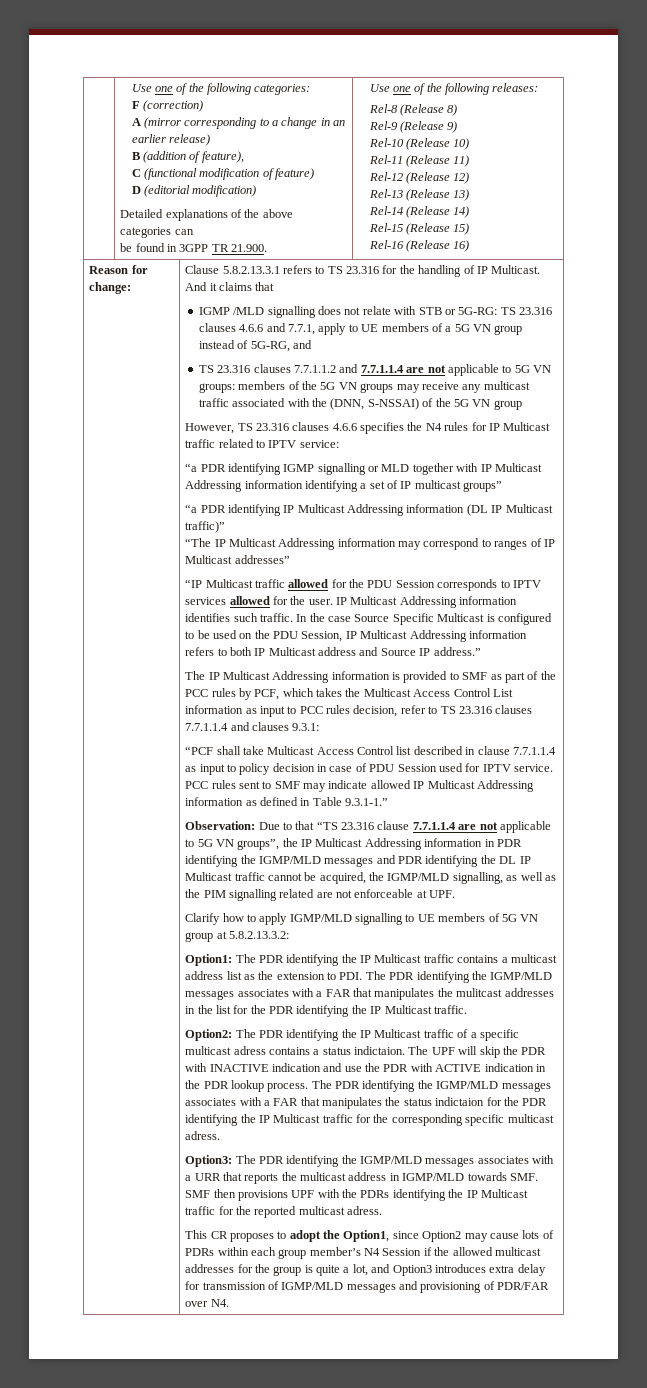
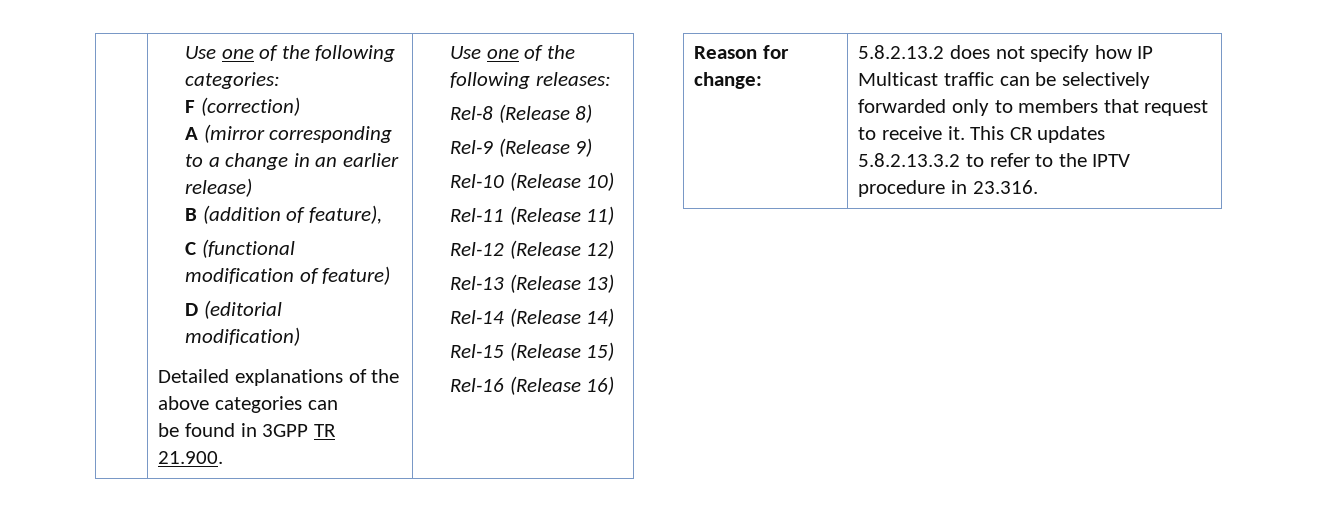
[185,265,541,277] [185,282,275,291] [198,306,553,318] [198,323,523,335] [198,340,313,352] [198,364,552,376] [198,381,530,393] [198,398,522,410] [185,422,551,434] [185,439,339,448] [185,463,542,475] [185,480,503,492] [185,504,553,516] [185,521,226,533] [185,538,555,550] [185,555,290,564] [185,579,541,591] [185,596,518,608] [185,613,552,625] [185,630,527,642] [185,647,481,656] [185,671,556,683] [185,688,513,700] [185,705,533,717] [185,722,320,731] [185,746,556,755] [185,763,554,775] [185,780,534,792] [185,797,389,806] [185,821,551,833] [185,838,522,850] [185,855,531,867] [185,872,556,884] [185,889,456,901] [185,913,539,925] [185,931,289,942] [185,954,557,966] [185,971,553,983] [185,988,554,1000] [185,1005,467,1017] [185,1029,519,1041] [185,1046,547,1058] [185,1063,546,1072] [185,1080,551,1092] [185,1097,548,1109] [185,1114,554,1126] [185,1131,221,1140] [185,1155,555,1167] [185,1172,538,1184] [185,1189,528,1201] [185,1206,383,1218] [185,1230,554,1242] [185,1247,541,1259] [185,1264,546,1276] [185,1281,550,1293] [185,1299,229,1307] Clause 5.8.2.13.3.1 refers to TS 23.316 for the handling of IP Multicast. And it claims that // IGMP /MLD signalling does not relate with STB or 5G-RG: TS 23.316 clauses 4.6.6 and 7.7.1, apply to UE members of a 5G VN group instead of 5G-RG, and // TS 23.316 clauses 7.7.1.1.2 and 7.7.1.1.4 are not applicable to 5G VN groups: members of the 5G VN groups may receive any multicast traffic associated with the (DNN, S-NSSAI) of the 5G VN group // However, TS 23.316 clauses 4.6.6 specifies the N4 rules for IP Multicast traffic related to IPTV service: // “a PDR identifying IGMP signalling or MLD together with IP Multicast Addressing information identifying a set of IP multicast groups” // “a PDR identifying IP Multicast Addressing information (DL IP Multicast traffic)” // “The IP Multicast Addressing information may correspond to ranges of IP Multicast addresses” // “IP Multicast traffic allowed for the PDU Session corresponds to IPTV services allowed for the user. IP Multicast Addressing information identifies such traffic. In the case Source Specific Multicast is configured to be used on the PDU Session, IP Multicast Addressing information refers to both IP Multicast address and Source IP address.” // The IP Multicast Addressing information is provided to SMF as part of the PCC rules by PCF, which takes the Multicast Access Control List information as input to PCC rules decision, refer to TS 23.316 clauses 7.7.1.1.4 and clauses 9.3.1: // “PCF shall take Multicast Access Control list described in clause 7.7.1.1.4 as input to policy decision in case of PDU Session used for IPTV service. PCC rules sent to SMF may indicate allowed IP Multicast Addressing information as defined in Table 9.3.1-1.” // Observation: Due to that “TS 23.316 clause 7.7.1.1.4 are not applicable to 5G VN groups”, the IP Multicast Addressing information in PDR identifying the IGMP/MLD messages and PDR identifying the DL IP Multicast traffic cannot be acquired, the IGMP/MLD signalling, as well as the PIM signalling related are not enforceable at UPF. // Clarify how to apply IGMP/MLD signalling to UE members of 5G VN group at 5.8.2.13.3.2: // Option1: The PDR identifying the IP Multicast traffic contains a multicast address list as the extension to PDI. The PDR identifying the IGMP/MLD messages associates with a FAR that manipulates the mulitcast addresses in the list for the PDR identifying the IP Multicast traffic. // Option2: The PDR identifying the IP Multicast traffic of a specific multicast adress contains a status indictaion. The UPF will skip the PDR with INACTIVE indication and use the PDR with ACTIVE indication in the PDR lookup process. The PDR identifying the IGMP/MLD messages associates with a FAR that manipulates the status indictaion for the PDR identifying the IP Multicast traffic for the corresponding specific multicast adress. // Option3: The PDR identifying the IGMP/MLD messages associates with a URR that reports the multicast address in IGMP/MLD towards SMF. SMF then provisions UPF with the PDRs identifying the IP Multicast traffic for the reported multicast adress. // This CR proposes to adopt the Option1, since Option2 may cause lots of PDRs within each group member’s N4 Session if the allowed multicast addresses for the group is quite a lot, and Option3 introduces extra delay for transmission of IGMP/MLD messages and provisioning of PDR/FAR over N4. -> [858,45,1154,62] [858,72,1150,89] [858,99,1209,116] [858,126,1106,143] [858,153,1131,167] [858,180,1038,197] 5.8.2.13.2 does not specify how IP Multicast traffic can be selectively forwarded only to members that request to receive it. This CR updates 5.8.2.13.3.2 to refer to the IPTV procedure in 23.316.

